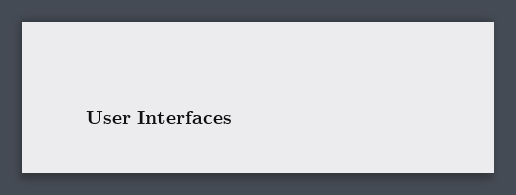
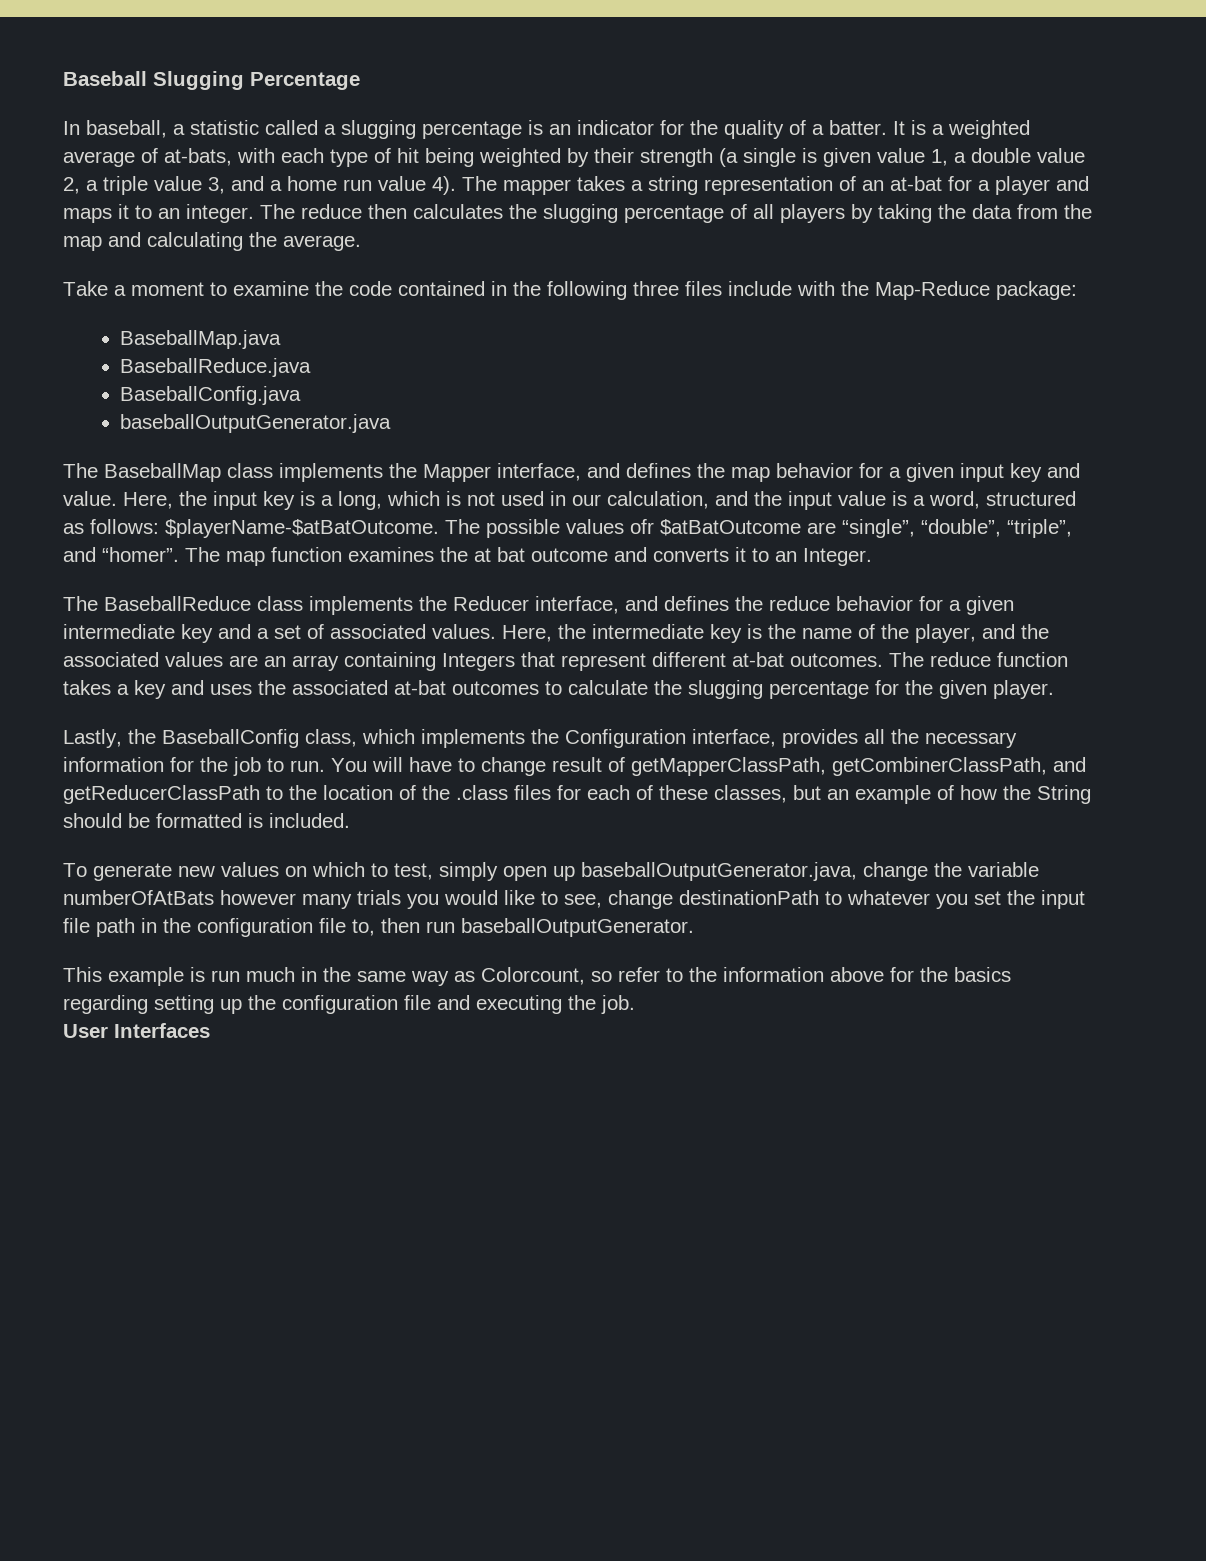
(86, 117) none -> [63,71,360,90] [63,120,1030,139] [63,148,1085,167] [63,176,1089,195] [63,204,1092,223] [63,232,361,251] [63,281,1077,300] [120,330,282,349] [120,358,312,377] [120,386,302,405] [120,414,392,433] [63,463,1080,482] [63,491,1076,510] [63,519,1072,538] [63,547,872,566] [63,596,1014,615] [63,624,1049,643] [63,652,1068,671] [63,680,1054,699] [63,729,1017,748] [63,757,1086,776] [63,785,1091,804] [63,813,350,828] [63,862,1039,881] [63,890,1085,909] [63,918,694,937] [63,967,1011,986] [63,995,635,1014] Baseball Slugging Percentage // In baseball, a statistic called a slugging percentage is an indicator for the quality of a batter. It is a weighted average of at-bats, with each type of hit being weighted by their strength (a single is given value 1, a double value 2, a triple value 3, and a home run value 4). The mapper takes a string representation of an at-bat for a player and maps it to an integer. The reduce then calculates the slugging percentage of all players by taking the data from the map and calculating the average. // Take a moment to examine the code contained in the following three files include with the Map-Reduce package: // BaseballMap.java // BaseballReduce.java // BaseballConfig.java // baseballOutputGenerator.java // The BaseballMap class implements the Mapper interface, and defines the map behavior for a given input key and value. Here, the input key is a long, which is not used in our calculation, and the input value is a word, structured as follows: $playerName-$atBatOutcome. The possible values ofr $atBatOutcome are “single”, “double”, “triple”, and “homer”. The map function examines the at bat outcome and converts it to an Integer. // The BaseballReduce class implements the Reducer interface, and defines the reduce behavior for a given intermediate key and a set of associated values. Here, the intermediate key is the name of the player, and the associated values are an array containing Integers that represent different at-bat outcomes. The reduce function takes a key and uses the associated at-bat outcomes to calculate the slugging percentage for the given player. // Lastly, the BaseballConfig class, which implements the Configuration interface, provides all the necessary information for the job to run. You will have to change result of getMapperClassPath, getCombinerClassPath, and getReducerClassPath to the location of the .class files for each of these classes, but an example of how the String should be formatted is included. // To generate new values on which to test, simply open up baseballOutputGenerator.java, change the variable numberOfAtBats however many trials you would like to see, change destinationPath to whatever you set the input file path in the configuration file to, then run baseballOutputGenerator. // This example is run much in the same way as Colorcount, so refer to the information above for the basics regarding setting up the configuration file and executing the job. //

